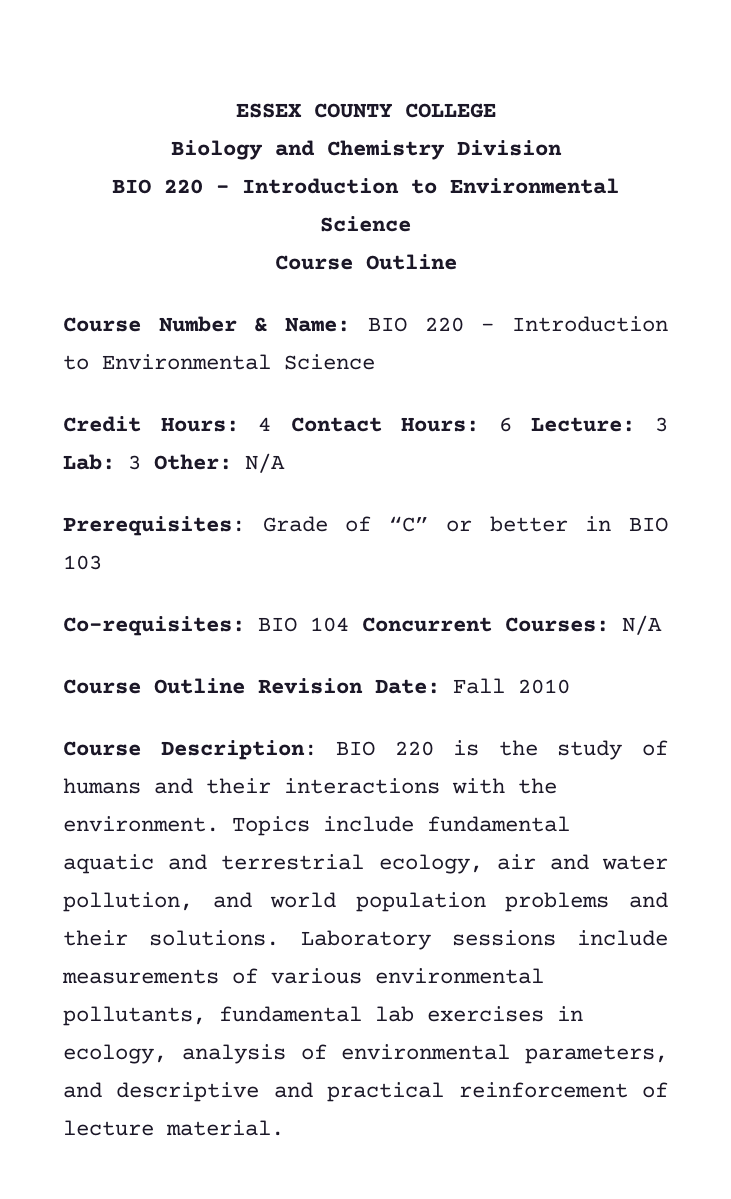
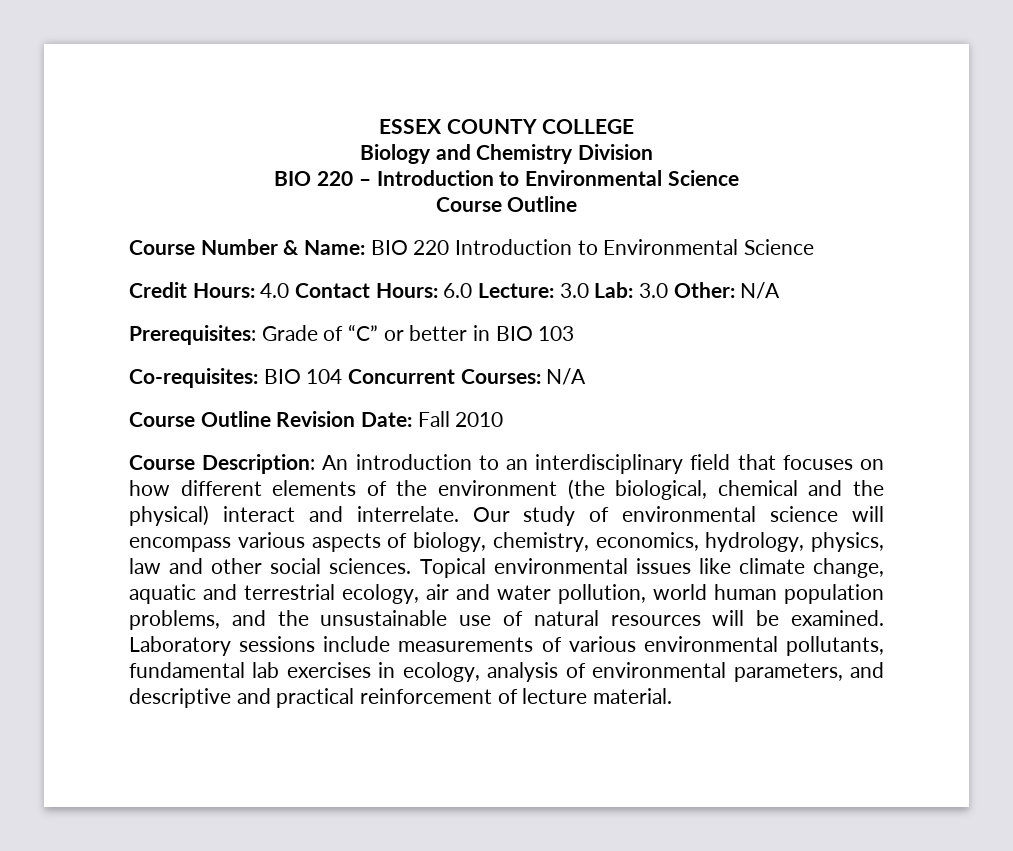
[481,323,495,331] – -> (450, 247) none
[258,417,272,431] 4 -> [260,283,290,298] 4.0
[498,417,668,432] [63,454,141,470] 6 Lecture: 3 Lab: 3 -> [443,282,669,298] 6.0 Lecture: 3.0 Lab: 3.0
[336,740,668,760] [63,778,557,794] [63,816,570,836] BIO 220 is the study of humans and their interactions with the environment. Topics include fundamental -> [322,454,885,474] [129,479,885,500] [129,505,885,526] [129,532,884,552] [129,558,885,578] An introduction to an interdisciplinary field that focuses on how different elements of the environment (the biological, chemical and the physical) interact and interrelate. Our study of environmental science will encompass various aspects of biology, chemistry, economics, hydrology, physics, law and other social sciences. Topical environmental issues like climate change,
[212,892,669,912] [63,930,280,946] and world population problems and their solutions. -> [653,584,884,604] [129,610,884,630] world human population problems, and the unsustainable use of natural resources will be examined.

